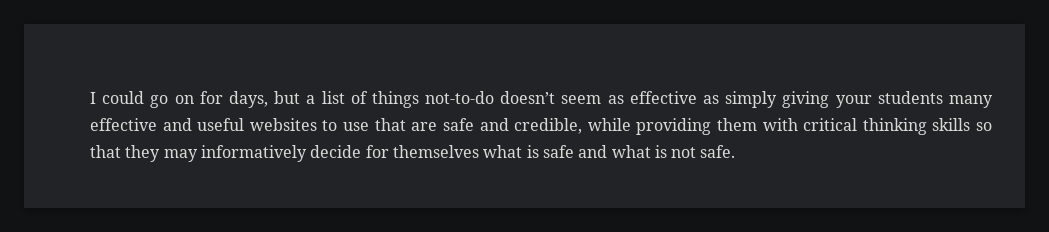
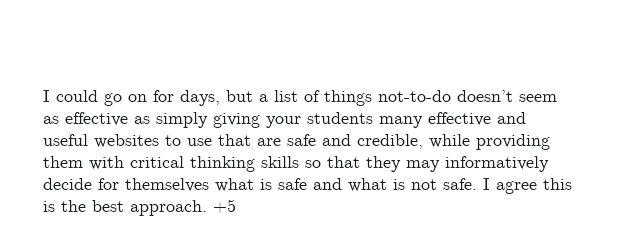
(736, 151) none -> [483,178,572,194] [43,199,236,216] I agree this is the best approach. +5

